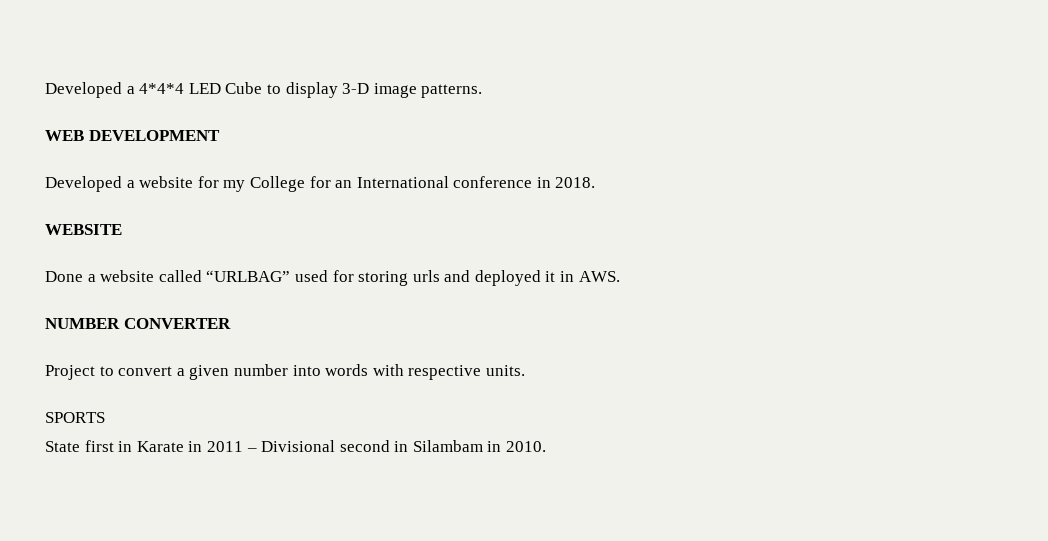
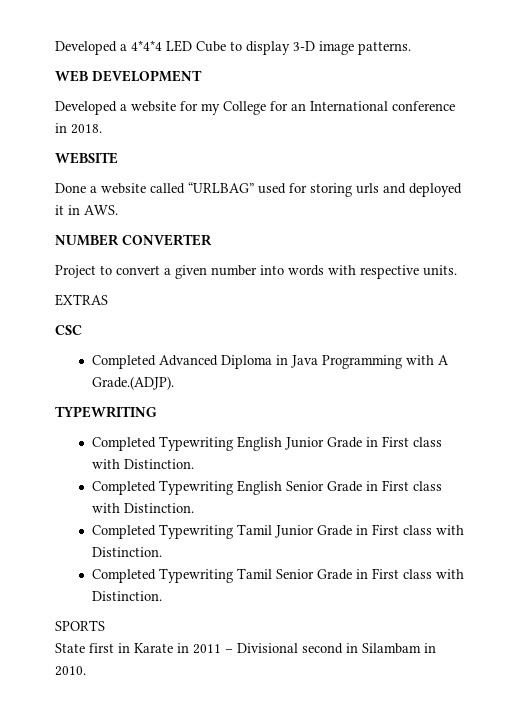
(525, 370) none -> [55,294,108,306] [55,325,82,335] [91,355,449,369] [91,376,174,390] [55,406,157,418] [91,436,442,451] [91,459,194,469] [91,480,442,495] [91,503,194,513] [91,524,464,539] [91,547,162,557] [91,568,464,583] [91,591,162,601] // EXTRAS // CSC // Completed Advanced Diploma in Java Programming with A Grade.(ADJP). // TYPEWRITING // Completed Typewriting English Junior Grade in First class with Distinction. // Completed Typewriting English Senior Grade in First class with Distinction. // Completed Typewriting Tamil Junior Grade in First class with Distinction. // Completed Typewriting Tamil Senior Grade in First class with Distinction.

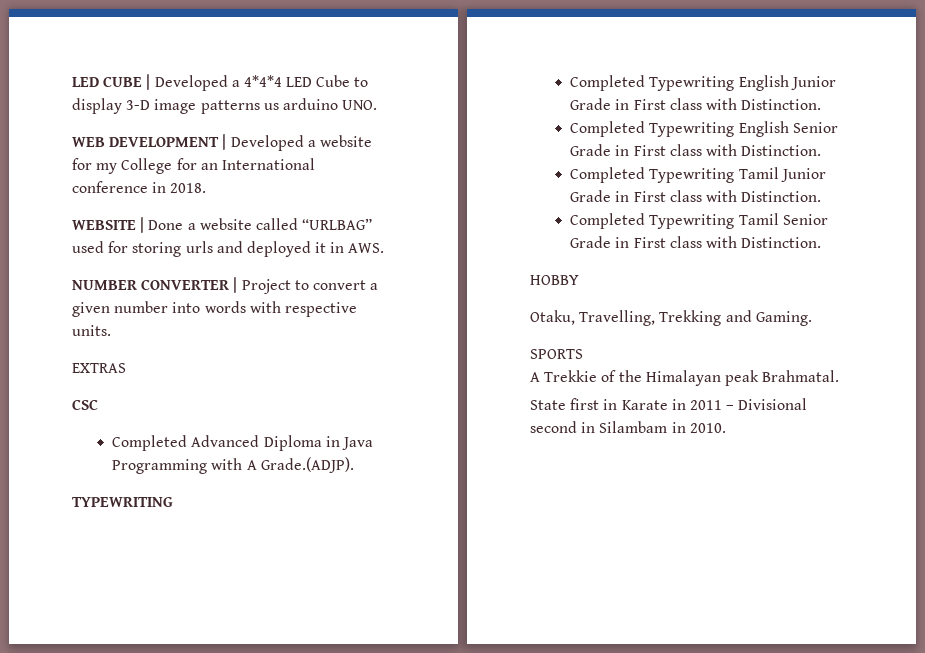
(55, 48) none -> [72,74,151,90] LED CUBE |
[358,41,411,55] patterns. -> [200,98,378,114] patterns us arduino UNO.
(202, 76) // -> [222,134,227,150] |
(118, 158) // -> [140,217,145,233] |
(212, 240) // -> [233,277,238,293] |
[55,620,105,631] SPORTS -> [530,275,579,285] [530,310,812,326] [530,349,583,359] [530,370,840,386] HOBBY // Otaku, Travelling, Trekking and Gaming. // SPORTS // A Trekkie of the Himalayan peak Brahmatal.

